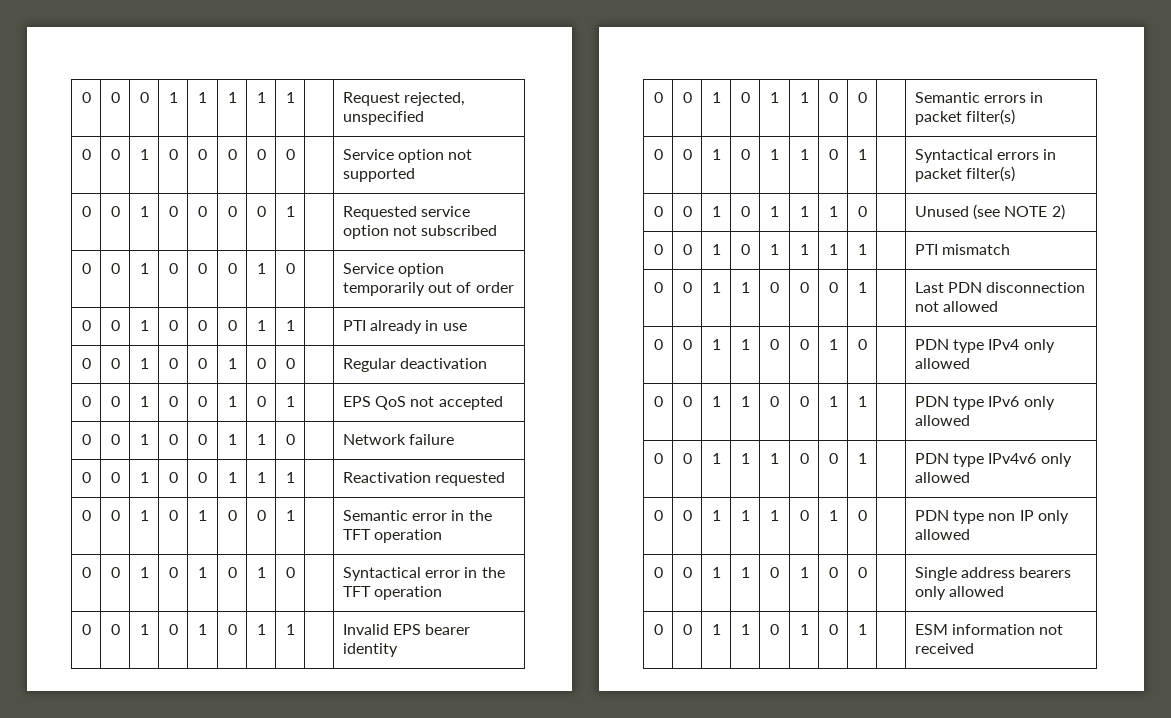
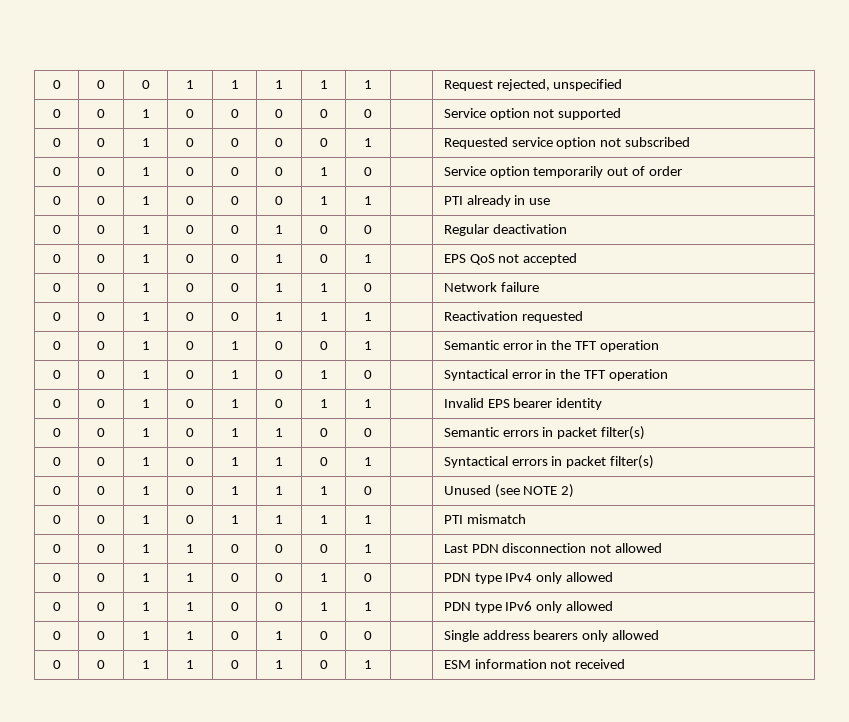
[653,453,663,464] [682,453,692,464] [711,453,721,464] [740,453,750,464] [770,453,779,464] [799,453,809,464] [828,453,838,464] [857,453,867,464] [914,453,1072,467] [914,472,970,483] [653,510,663,521] [682,510,692,521] [711,510,721,521] [740,510,750,521] [770,510,779,521] [799,510,809,521] [828,510,838,521] [857,510,867,521] [914,510,1069,524] [914,529,970,540] // 0 | 0 | 1 | 1 | 1 | 0 | 0 | 1 | | PDN type IPv4v6 only allowed // 0 | 0 | 1 | 1 | 1 | 0 | 1 | 0 | | PDN type non IP only allowed -> (614, 606) none

